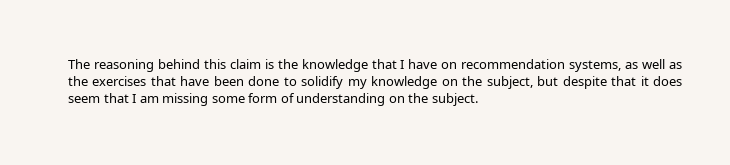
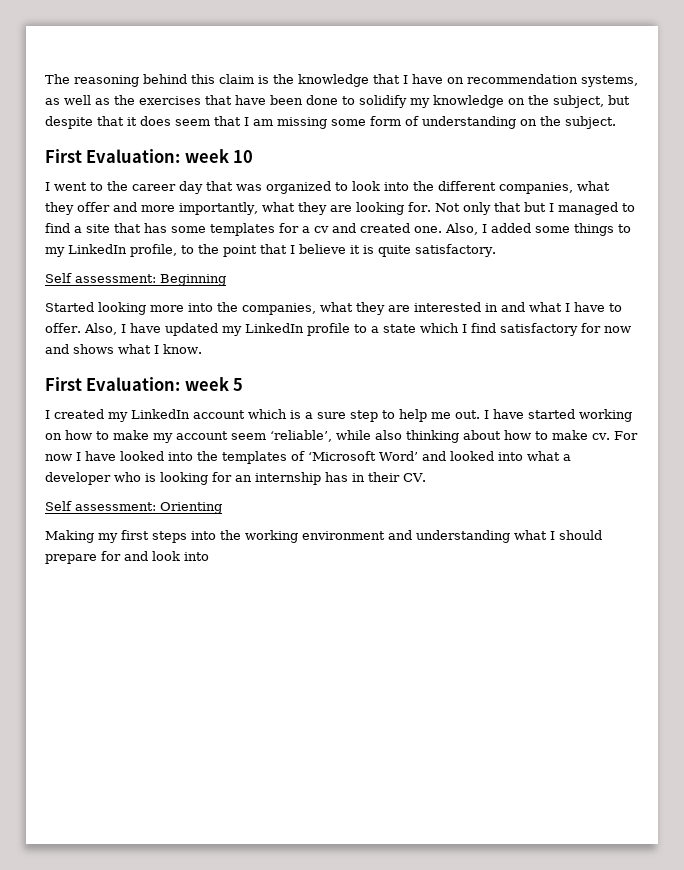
(478, 99) none -> [45,149,254,163] [45,181,610,194] [45,202,635,215] [45,223,631,236] [45,244,496,257] [45,273,226,286] [45,302,622,315] [45,323,631,336] [45,344,202,354] [45,377,244,391] [45,409,632,422] [45,430,638,443] [45,451,571,464] [45,472,426,485] [45,501,222,514] [45,530,602,543] [45,551,209,564] // First Evaluation: week 10 // I went to the career day that was organized to look into the different companies, what they offer and more importantly, what they are looking for. Not only that but I managed to find a site that has some templates for a cv and created one. Also, I added some things to my LinkedIn profile, to the point that I believe it is quite satisfactory. // Self assessment: Beginning // Started looking more into the companies, what they are interested in and what I have to offer. Also, I have updated my LinkedIn profile to a state which I find satisfactory for now and shows what I know. // First Evaluation: week 5 // I created my LinkedIn account which is a sure step to help me out. I have started working on how to make my account seem ‘reliable’, while also thinking about how to make cv. For now I have looked into the templates of ‘Microsoft Word’ and looked into what a developer who is looking for an internship has in their CV. // Self assessment: Orienting // Making my first steps into the working environment and understanding what I should prepare for and look into

